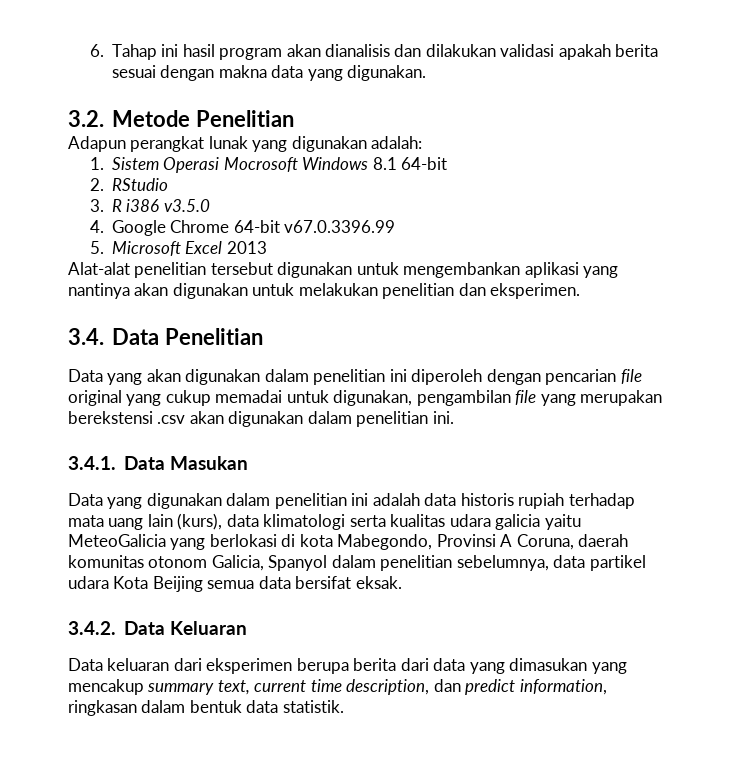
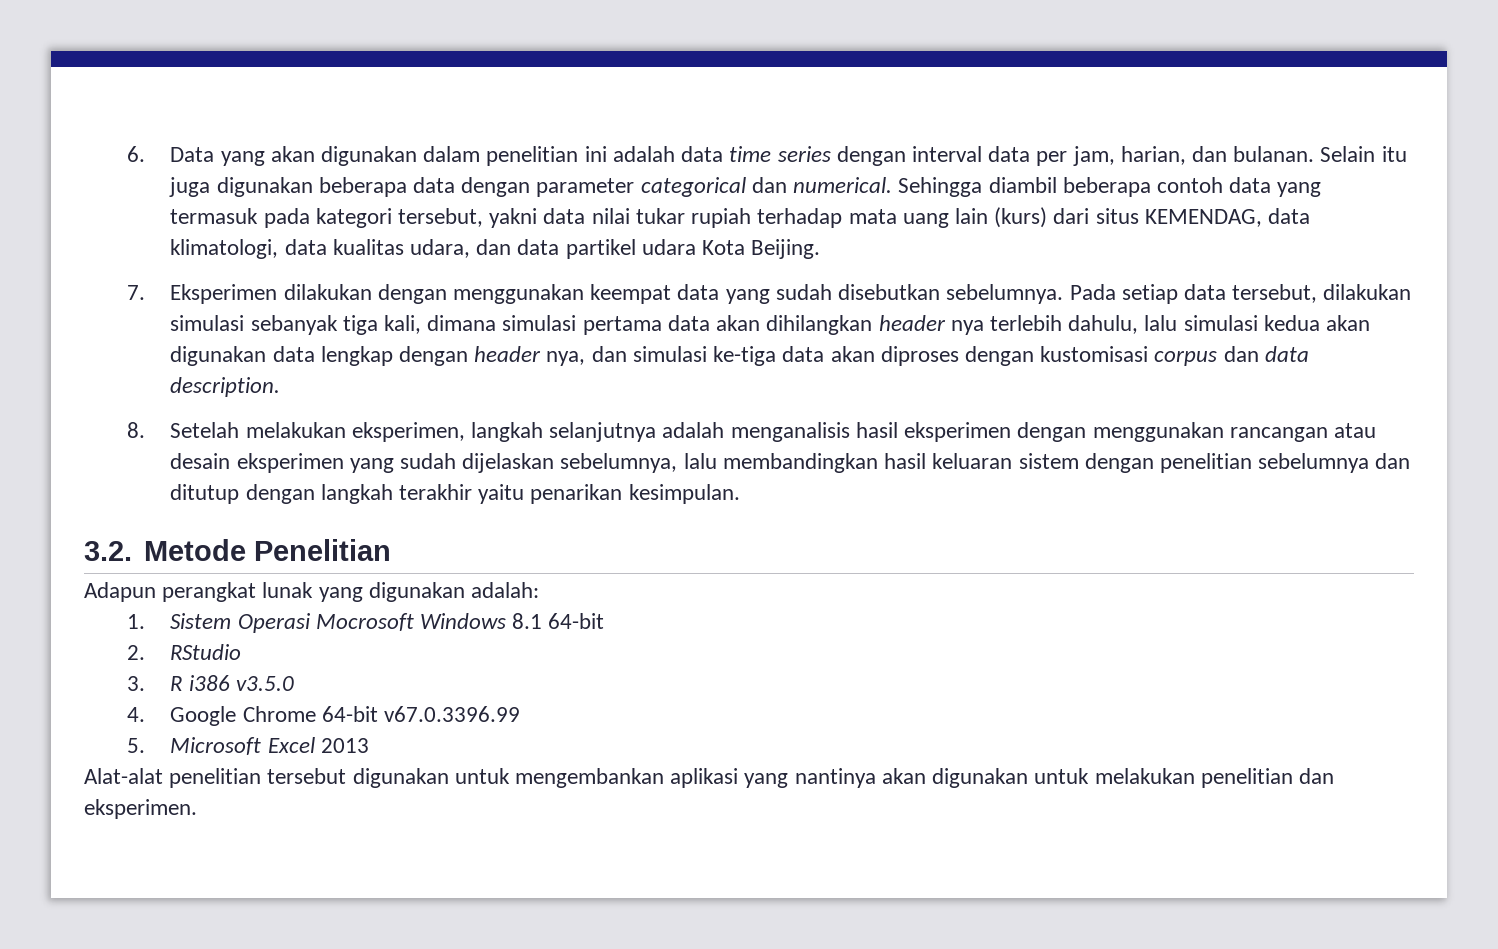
[111,44,659,60] [111,65,427,81] Tahap ini hasil program akan dianalisis dan dilakukan validasi apakah berita sesuai dengan makna data yang digunakan. -> [170,146,1407,166] [169,177,1322,197] [170,207,1311,228] [170,239,821,259] [127,284,1412,304] [170,315,1371,335] [170,346,1309,366] [170,377,281,397] [127,422,1376,442] [170,453,1411,473] [170,484,740,504] Data yang akan digunakan dalam penelitian ini adalah data time series dengan interval data per jam, harian, dan bulanan. Selain itu juga digunakan beberapa data dengan parameter categorical dan numerical. Sehingga diambil beberapa contoh data yang termasuk pada kategori tersebut, yakni data nilai tukar rupiah terhadap mata uang lain (kurs) dari situs KEMENDAG, data klimatologi, data kualitas udara, dan data partikel udara Kota Beijing. // 7. Eksperimen dilakukan dengan menggunakan keempat data yang sudah disebutkan sebelumnya. Pada setiap data tersebut, dilakukan simulasi sebanyak tiga kali, dimana simulasi pertama data akan dihilangkan header nya terlebih dahulu, lalu simulasi kedua akan digunakan data lengkap dengan header nya, dan simulasi ke-tiga data akan diproses dengan kustomisasi corpus dan data description. // 8. Setelah melakukan eksperimen, langkah selanjutnya adalah menganalisis hasil eksperimen dengan menggunakan rancangan atau desain eksperimen yang sudah dijelaskan sebelumnya, lalu membandingkan hasil keluaran sistem dengan penelitian sebelumnya dan ditutup dengan langkah terakhir yaitu penarikan kesimpulan.
[68,328,264,345] [68,369,642,385] [68,390,663,406] [68,411,454,427] [68,456,249,470] [68,493,635,509] [68,513,581,530] [68,534,629,550] [68,555,646,571] [68,576,402,592] [68,621,248,635] [68,658,627,674] [68,679,607,695] [68,700,344,716] // 3.4. Data Penelitian // Data yang akan digunakan dalam penelitian ini diperoleh dengan pencarian file original yang cukup memadai untuk digunakan, pengambilan file yang merupakan berekstensi .csv akan digunakan dalam penelitian ini. // 3.4.1. Data Masukan // Data yang digunakan dalam penelitian ini adalah data historis rupiah terhadap mata uang lain (kurs), data klimatologi serta kualitas udara galicia yaitu MeteoGalicia yang berlokasi di kota Mabegondo, Provinsi A Coruna, daerah komunitas otonom Galicia, Spanyol dalam penelitian sebelumnya, data partikel udara Kota Beijing semua data bersifat eksak. // 3.4.2. Data Keluaran // Data keluaran dari eksperimen berupa berita dari data yang dimasukan yang mencakup summary text, current time description, dan predict information, ringkasan dalam bentuk data statistik. -> (197, 809) none

